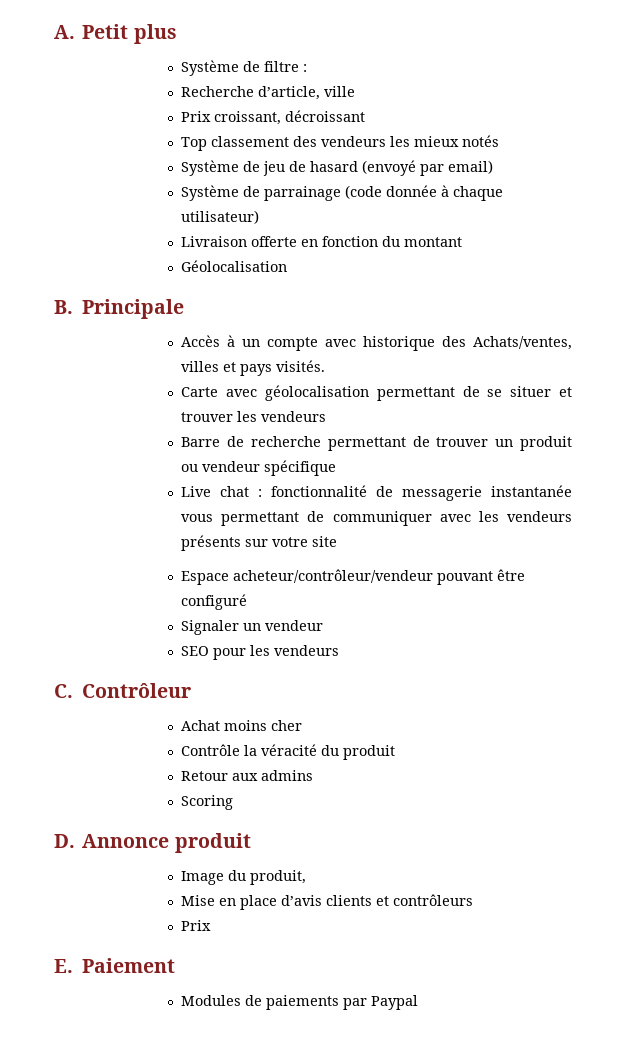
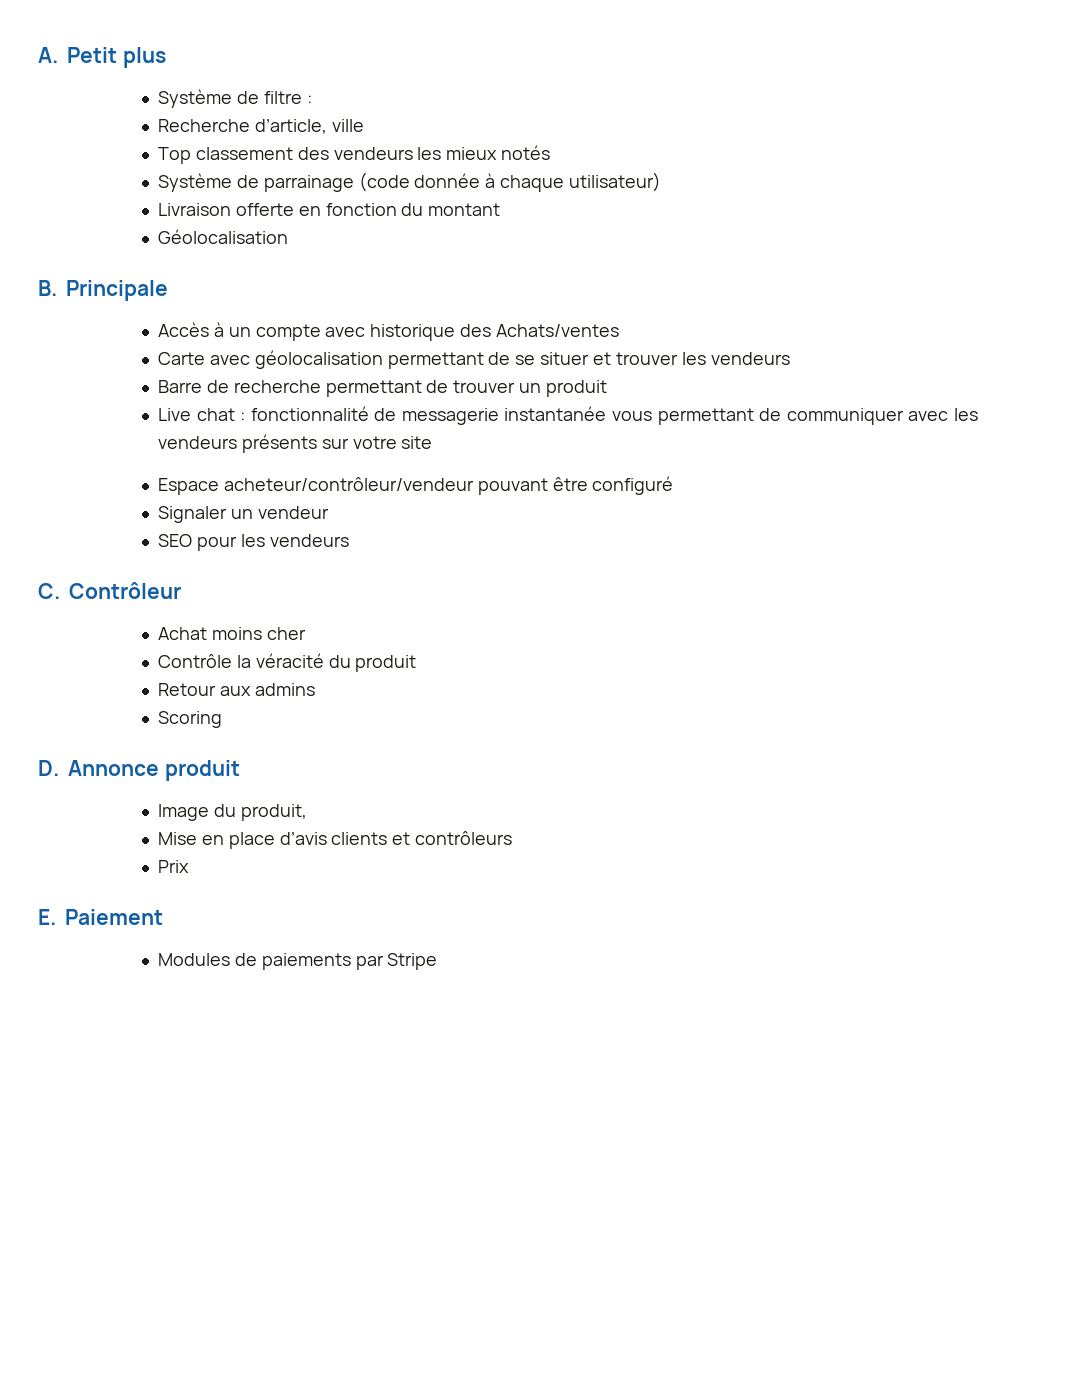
[181,110,366,125] // Prix croissant, décroissant -> (364, 125) none
[181,160,494,176] // Système de jeu de hasard (envoyé par email) -> (551, 152) none
[472,336,572,350] [181,360,326,376] Achats/ventes, villes et pays visités. -> [495,324,619,337] Achats/ventes
[181,460,337,476] ou vendeur spécifique -> (607, 388) none
[371,995,419,1010] Paypal -> [387,953,438,970] Stripe

